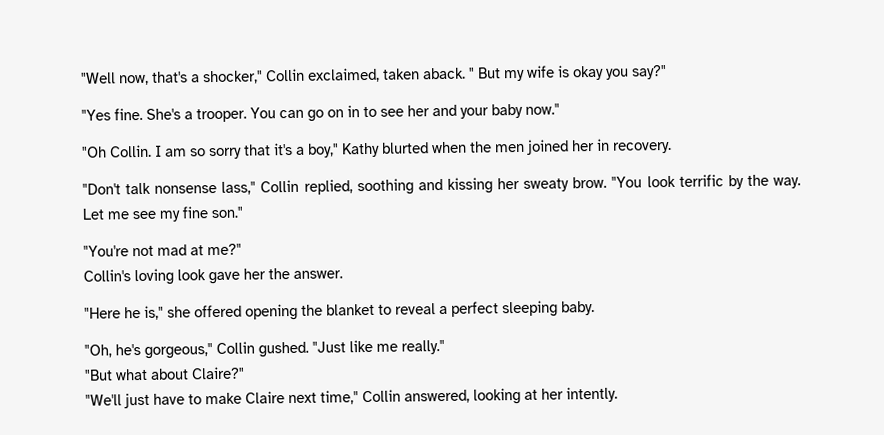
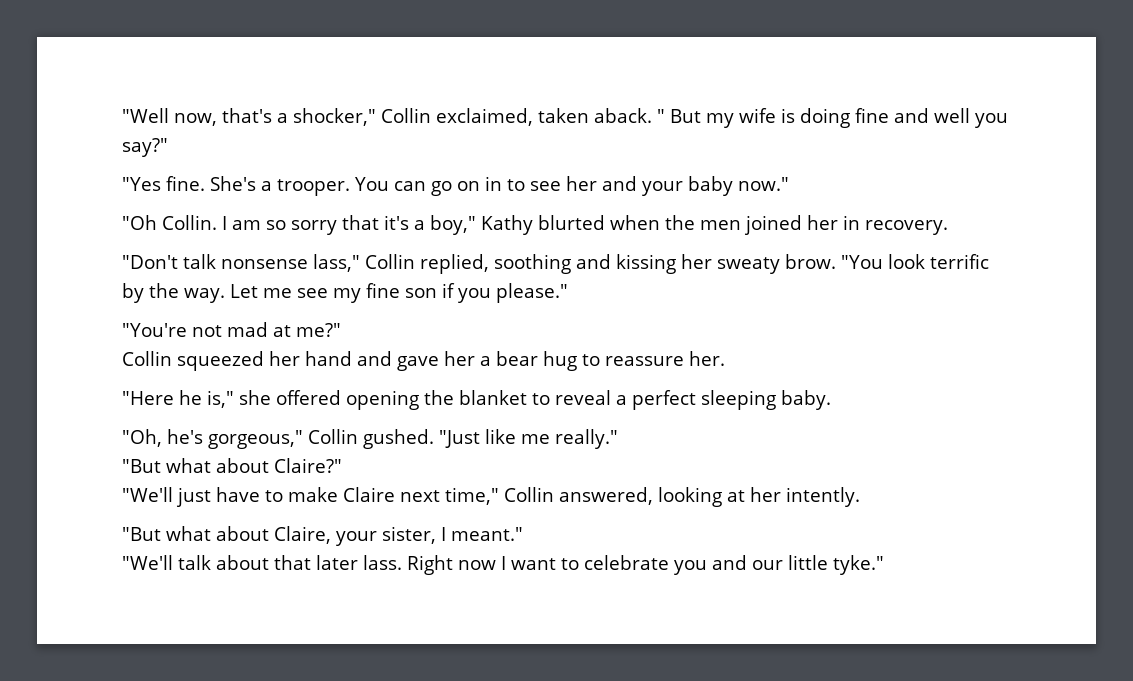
[573,65,604,81] okay -> [799,108,970,128] doing fine and well
[211,206,243,219] son." -> [404,283,568,303] son if you please."
[83,268,343,286] Collin's loving look gave her the answer. -> [122,351,725,371] Collin squeezed her hand and gave her a bear hug to reassure her.
(618, 394) none -> [122,526,523,546] [122,555,884,575] // "But what about Claire, your sister, I meant." // "We'll talk about that later lass. Right now I want to celebrate you and our little tyke."

